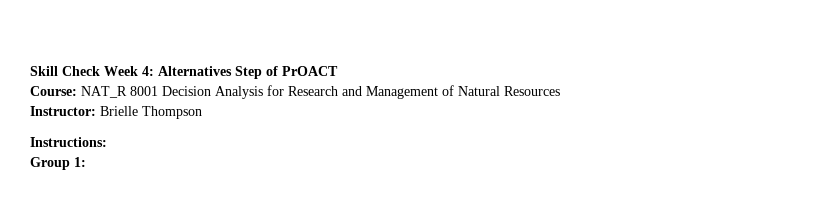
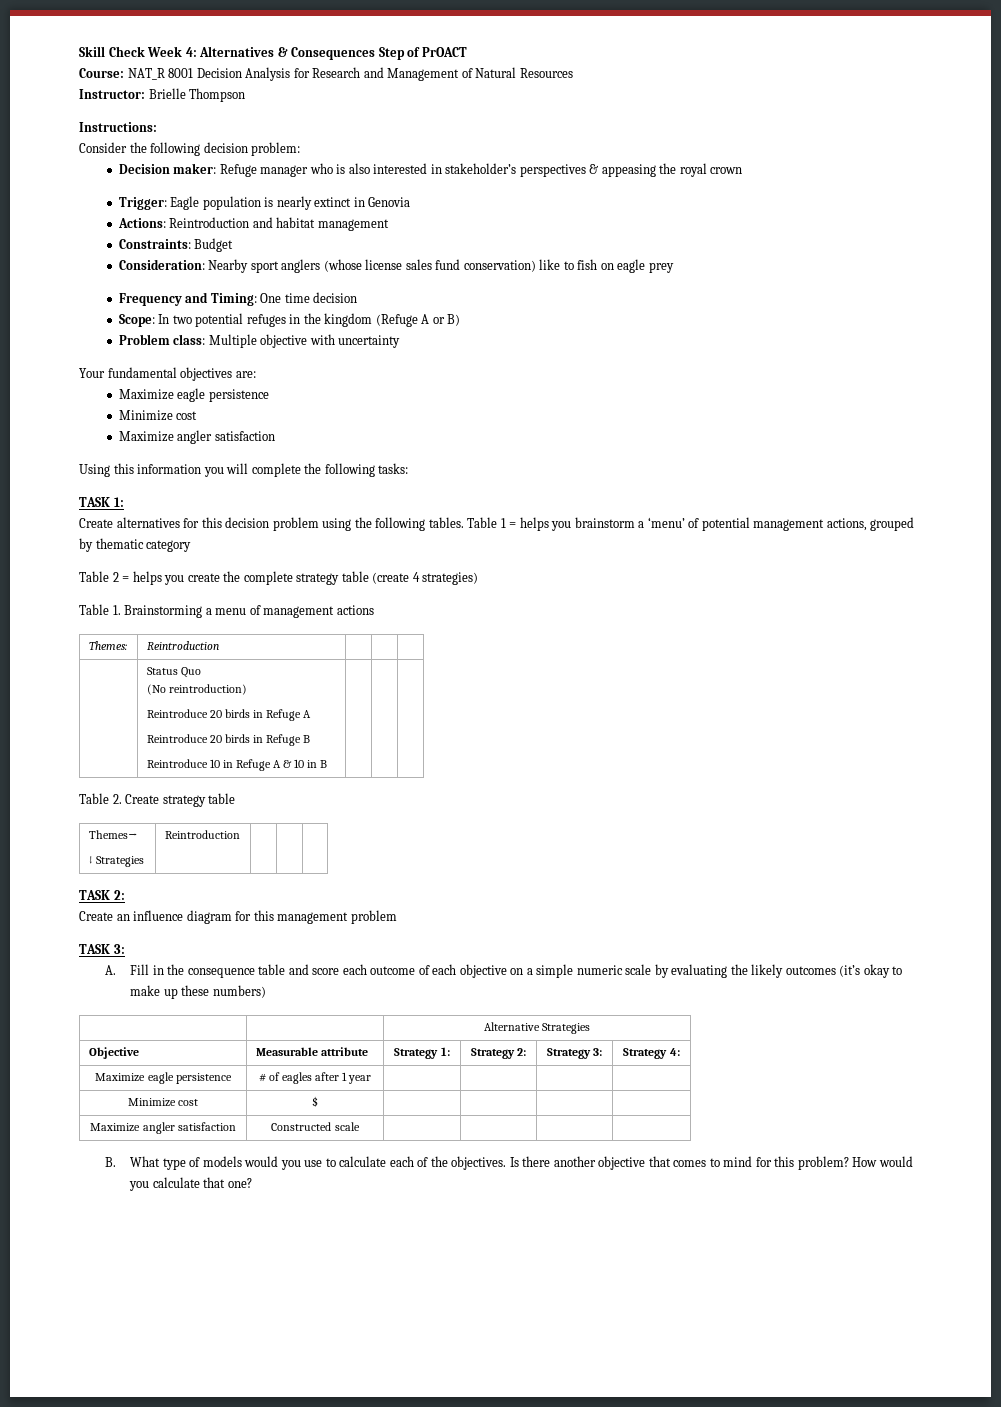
(232, 71) none -> [277,47,376,60] & Consequences
[30,157,86,170] Group 1: -> [79,142,301,156] [118,163,743,177] [118,196,411,210] [117,217,389,231] [118,238,234,252] [118,259,674,273] [118,292,358,306] [118,313,461,327] [118,334,401,348] [79,367,256,381] [118,388,269,402] [118,410,198,421] [118,430,275,444] [79,463,409,477] [79,497,124,507] [79,517,915,531] [79,538,192,552] [79,571,479,585] [79,604,374,618] [88,641,127,650] [146,641,219,650] [146,667,201,678] [146,684,247,695] [146,709,312,721] [146,734,311,746] [146,759,328,771] [79,793,236,807] [88,830,137,839] [88,856,144,867] [164,830,240,839] [79,890,125,900] [79,910,397,924] [79,944,125,954] [104,964,903,978] [130,985,266,999] [483,1022,591,1034] [88,1047,139,1059] [255,1047,368,1056] [394,1047,450,1059] [470,1048,527,1059] [546,1048,603,1059] [623,1048,680,1059] [95,1072,232,1084] [258,1072,372,1084] [127,1098,199,1107] [312,1096,318,1107] [90,1122,236,1134] [271,1122,360,1131] [104,1156,913,1170] [129,1177,252,1191] Consider the following decision problem: // Decision maker: Refuge manager who is also interested in stakeholder’s perspectives & appeasing the royal crown // Trigger: Eagle population is nearly extinct in Genovia // Actions: Reintroduction and habitat management // Constraints: Budget // Consideration: Nearby sport anglers (whose license sales fund conservation) like to fish on eagle prey // Frequency and Timing: One time decision // Scope: In two potential refuges in the kingdom (Refuge A or B) // Problem class: Multiple objective with uncertainty // Your fundamental objectives are: // Maximize eagle persistence // Minimize cost // Maximize angler satisfaction // Using this information you will complete the following tasks: // TASK 1: // Create alternatives for this decision problem using the following tables. Table 1 = helps you brainstorm a ‘menu’ of potential management actions, grouped by thematic category // Table 2 = helps you create the complete strategy table (create 4 strategies) // Table 1. Brainstorming a menu of management actions // Themes: | Reintroduction | | | // | Status Quo // (No reintroduction) // Reintroduce 20 birds in Refuge A // Reintroduce 20 birds in Refuge B // Reintroduce 10 in Refuge A & 10 in B | | | // Table 2. Create strategy table // Themes→ // ↓ Strategies | Reintroduction | | | // TASK 2: // Create an influence diagram for this management problem // TASK 3: // A. Fill in the consequence table and score each outcome of each objective on a simple numeric scale by evaluating the likely outcomes (it’s okay to make up these numbers) // | | Alternative Strategies // Objective | Measurable attribute | Strategy 1: | Strategy 2: | Strategy 3: | Strategy 4: // Maximize eagle persistence | # of eagles after 1 year | | | | // Minimize cost | $ | | | | // Maximize angler satisfaction | Constructed scale | | | | // B. What type of models would you use to calculate each of the objectives. Is there another objective that comes to mind for this problem? How would you calculate that one?

